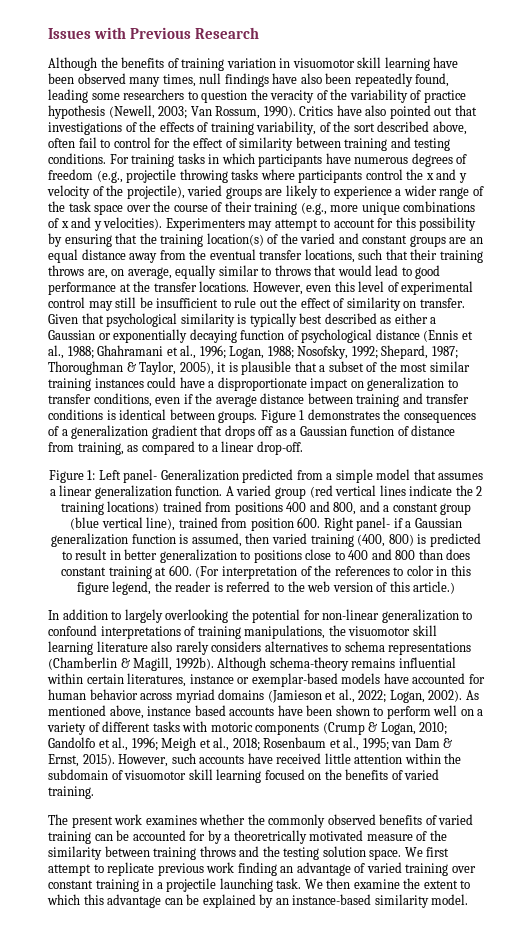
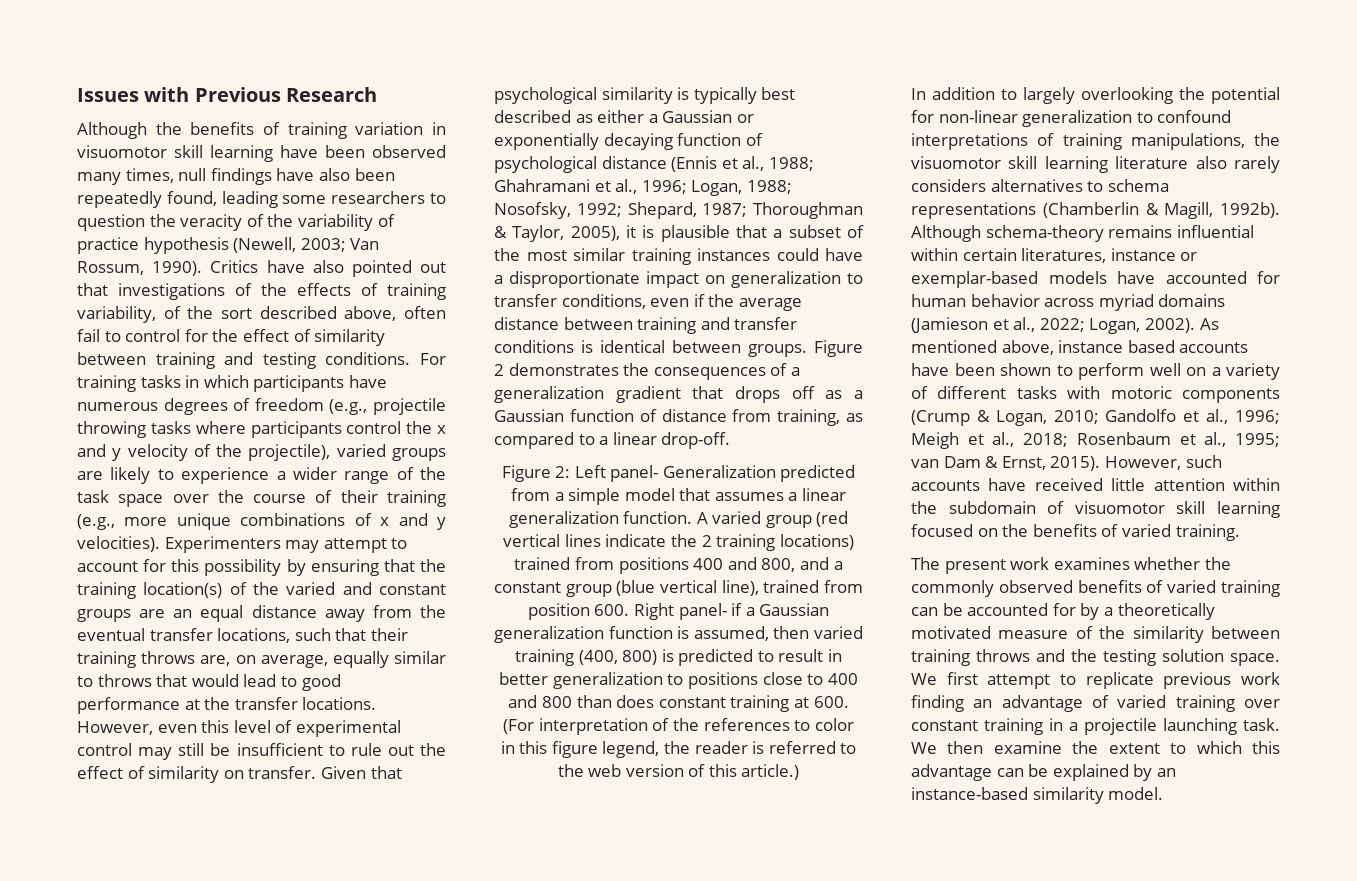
[299,410,305,420] 1 -> [494,364,504,376] 2
[87,470,96,480] 1: -> [555,466,571,478] 2:
[233,830,307,844] theoretrically -> [1117,603,1215,620] theoretically

